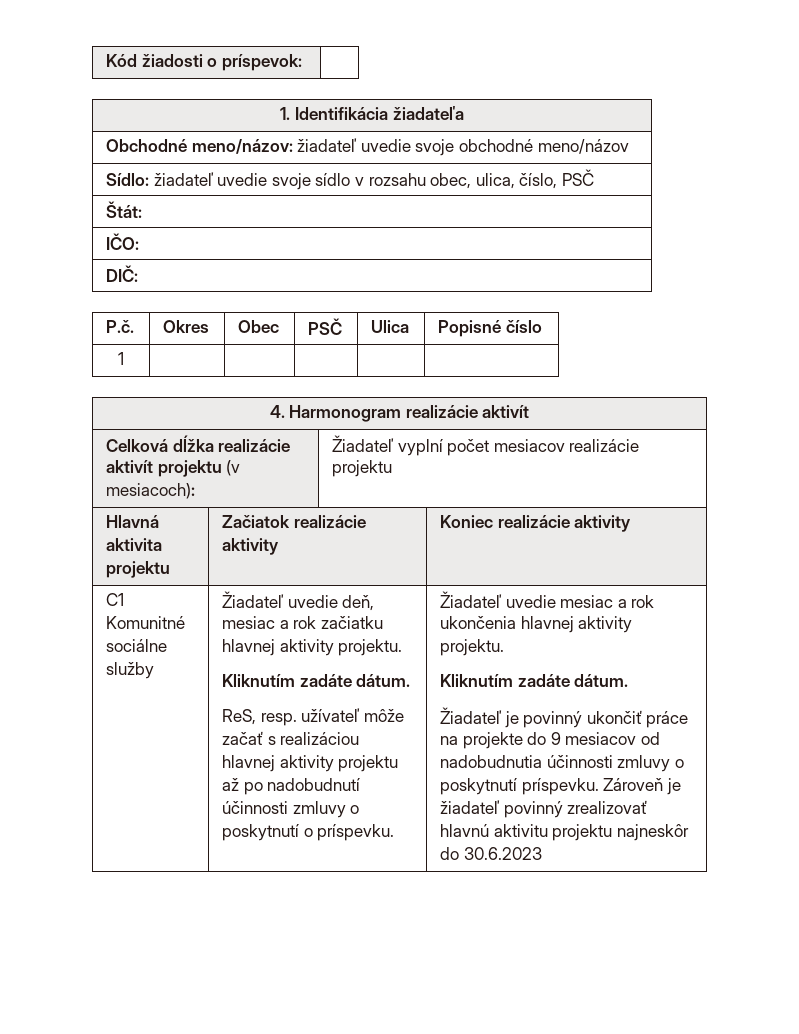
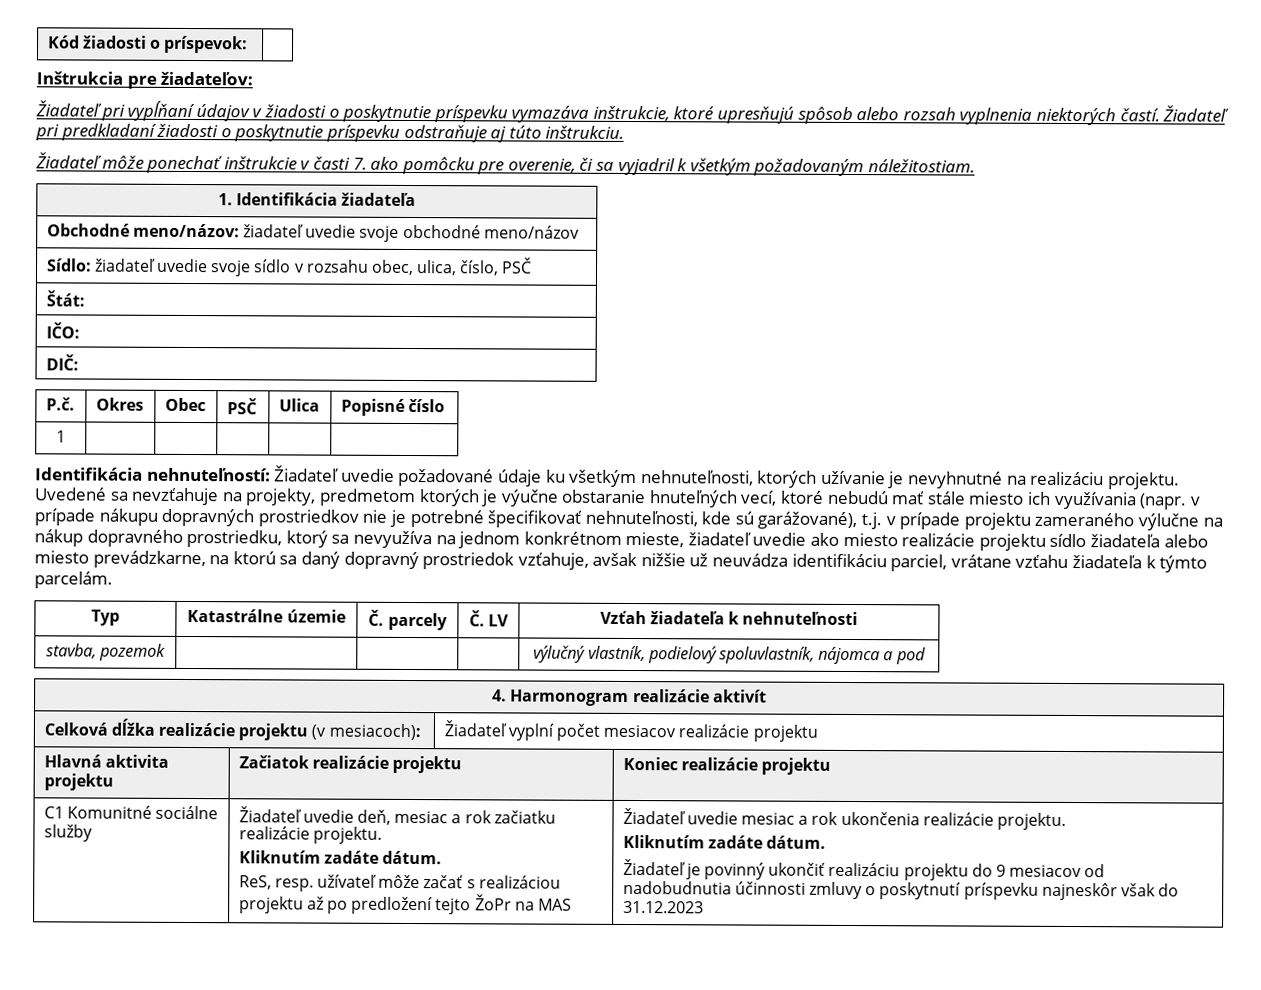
(302, 62) none -> [36,71,254,89] [35,100,1230,126] [35,123,625,143] [35,152,976,177] // Inštrukcia pre žiadateľov: // Žiadateľ pri vypĺňaní údajov v žiadosti o poskytnutie príspevku vymazáva inštrukcie, ktoré upresňujú spôsob alebo rozsah vyplnenia niektorých častí. Žiadateľ pri predkladaní žiadosti o poskytnutie príspevku odstraňuje aj túto inštrukciu. // Žiadateľ môže ponechať inštrukcie v časti 7. ako pomôcku pre overenie, či sa vyjadril k všetkým požadovaným náležitostiam.
(124, 358) none -> [35,465,1180,490] [34,487,1200,510] [34,508,1223,531] [34,529,1208,551] [34,550,1208,573] [34,571,113,589] [91,609,120,626] [187,608,346,623] [368,609,448,631] [468,610,510,627] [599,610,859,626] [45,643,167,661] [533,645,926,665] // Identifikácia nehnuteľností: Žiadateľ uvedie požadované údaje ku všetkým nehnuteľnosti, ktorých užívanie je nevyhnutné na realizáciu projektu. Uvedené sa nevzťahuje na projekty, predmetom ktorých je výučne obstaranie hnuteľných vecí, ktoré nebudú mať stále miesto ich využívania (napr. v prípade nákupu dopravných prostriedkov nie je potrebné špecifikovať nehnuteľnosti, kde sú garážované), t.j. v prípade projektu zameraného výlučne na nákup dopravného prostriedku, ktorý sa nevyužíva na jednom konkrétnom mieste, žiadateľ uvedie ako miesto realizácie projektu sídlo žiadateľa alebo miesto prevádzkarne, na ktorú sa daný dopravný prostriedok vzťahuje, avšak nižšie už neuvádza identifikáciu parciel, vrátane vzťahu žiadateľa k týmto parcelám. // Typ | Katastrálne územie | Č. parcely | Č. LV | Vzťah žiadateľa k nehnuteľnosti // stavba, pozemok | | | | výlučný vlastník, podielový spoluvlastník, nájomca a pod
[106,460,154,473] aktivít -> (236, 729) none
[222,538,280,555] aktivity -> [392,755,463,774] projektu
[574,515,632,532] aktivity -> [761,757,832,775] projektu
[222,639,334,656] hlavnej aktivity -> [238,826,310,840] realizácie
[222,755,334,772] hlavnej aktivity -> (561, 882) none
[267,778,361,791] [222,801,360,818] [222,824,395,841] nadobudnutí účinnosti zmluvy o poskytnutí o príspevku. -> [351,894,572,915] predložení tejto ŽoPr na MAS
[520,616,633,633] hlavnej aktivity -> [922,812,994,826] realizácie
[646,711,689,728] [440,732,523,749] práce na projekte -> [828,862,969,881] realizáciu projektu
[521,778,681,795] [440,800,648,818] [440,824,689,841] [440,847,542,860] príspevku. Zároveň je žiadateľ povinný zrealizovať hlavnú aktivitu projektu najneskôr do 30.6.2023 -> [963,882,1180,901] [622,900,704,914] príspevku najneskôr však do 31.12.2023

